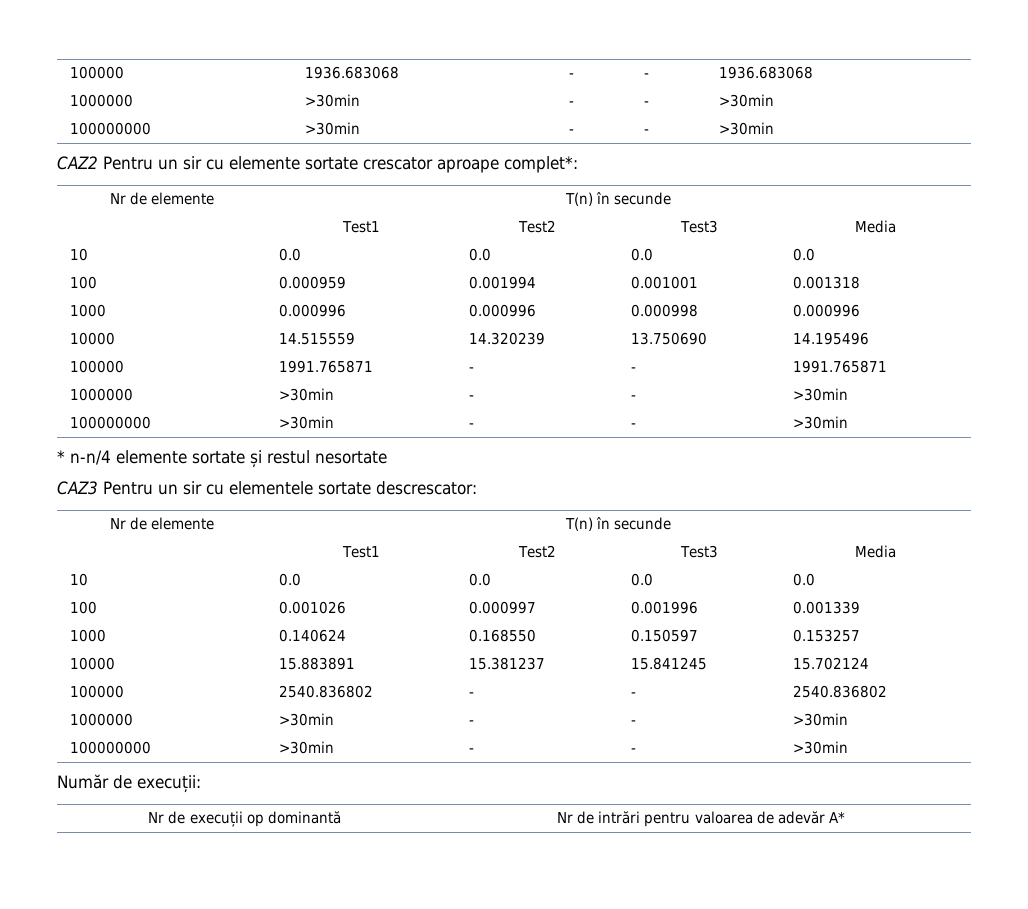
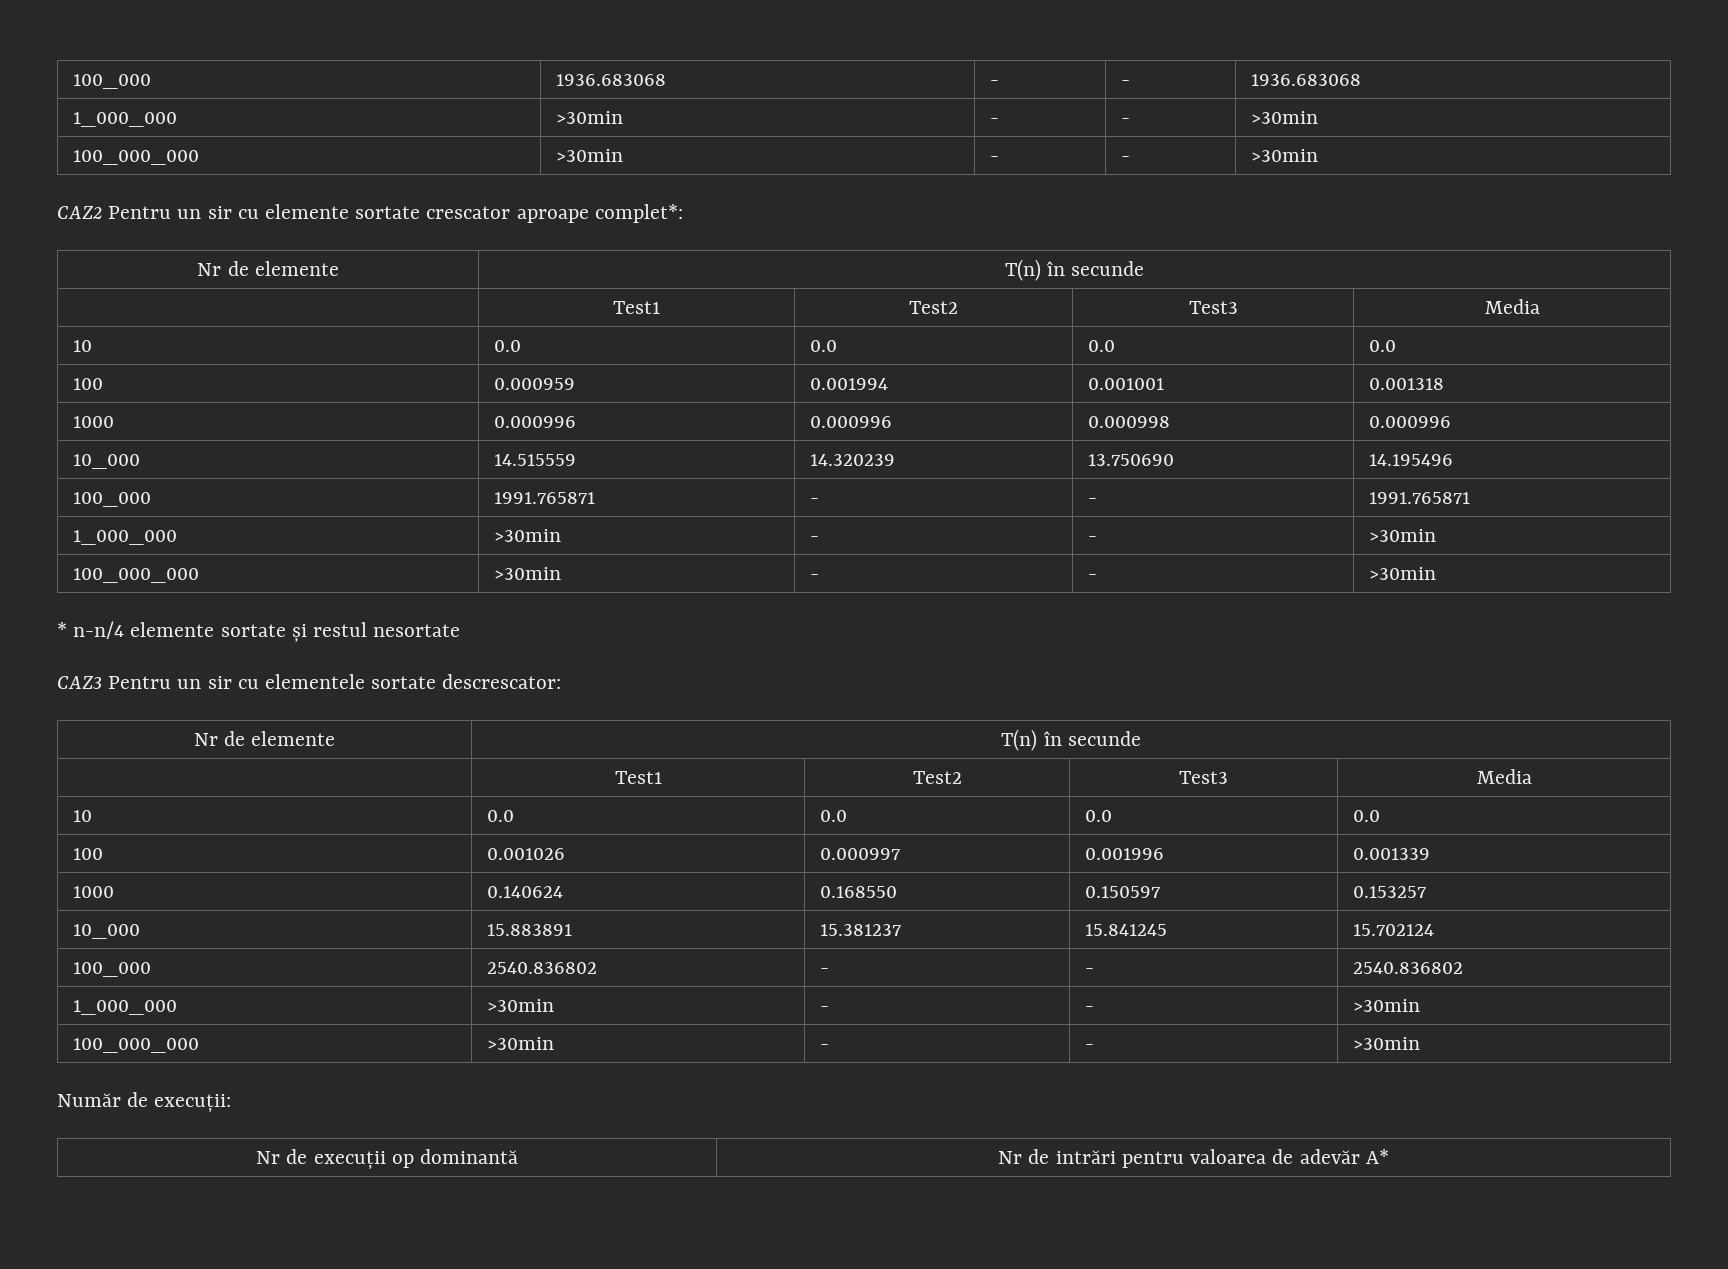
[70,66,125,79] 100000 -> [72,74,151,89] 100_000
[70,94,134,107] [305,94,361,107] [569,101,575,106] [644,101,650,106] [719,94,775,107] [70,122,152,135] 1000000 | >30min | - | - | >30min // 100000000 -> [72,112,177,127] [555,111,623,124] [989,118,999,124] [1120,118,1130,124] [1250,111,1318,124] [72,150,199,165] 1_000_000 | >30min | - | - | >30min // 100_000_000
[70,332,116,345] 10000 -> [72,454,140,469] 10_000
[70,360,125,373] 100000 -> [72,492,151,507] 100_000
[70,388,134,401] [279,388,335,401] [469,395,475,400] [631,395,637,400] [793,388,849,401] [70,416,152,429] 1000000 | >30min | - | - | >30min // 100000000 -> [72,530,177,545] [493,529,561,542] [809,536,819,542] [1087,536,1097,542] [1368,529,1436,542] [72,568,199,583] 1_000_000 | >30min | - | - | >30min // 100_000_000
[70,657,116,670] 10000 -> [72,924,140,939] 10_000
[70,685,125,698] 100000 -> [72,962,151,977] 100_000
[70,713,134,726] [279,713,335,726] [469,720,475,725] [631,720,637,725] [793,713,849,726] [70,741,152,754] 1000000 | >30min | - | - | >30min // 100000000 -> [72,1000,177,1015] [486,999,554,1012] [819,1006,829,1012] [1084,1006,1094,1012] [1352,999,1420,1012] [72,1038,199,1053] 1_000_000 | >30min | - | - | >30min // 100_000_000

